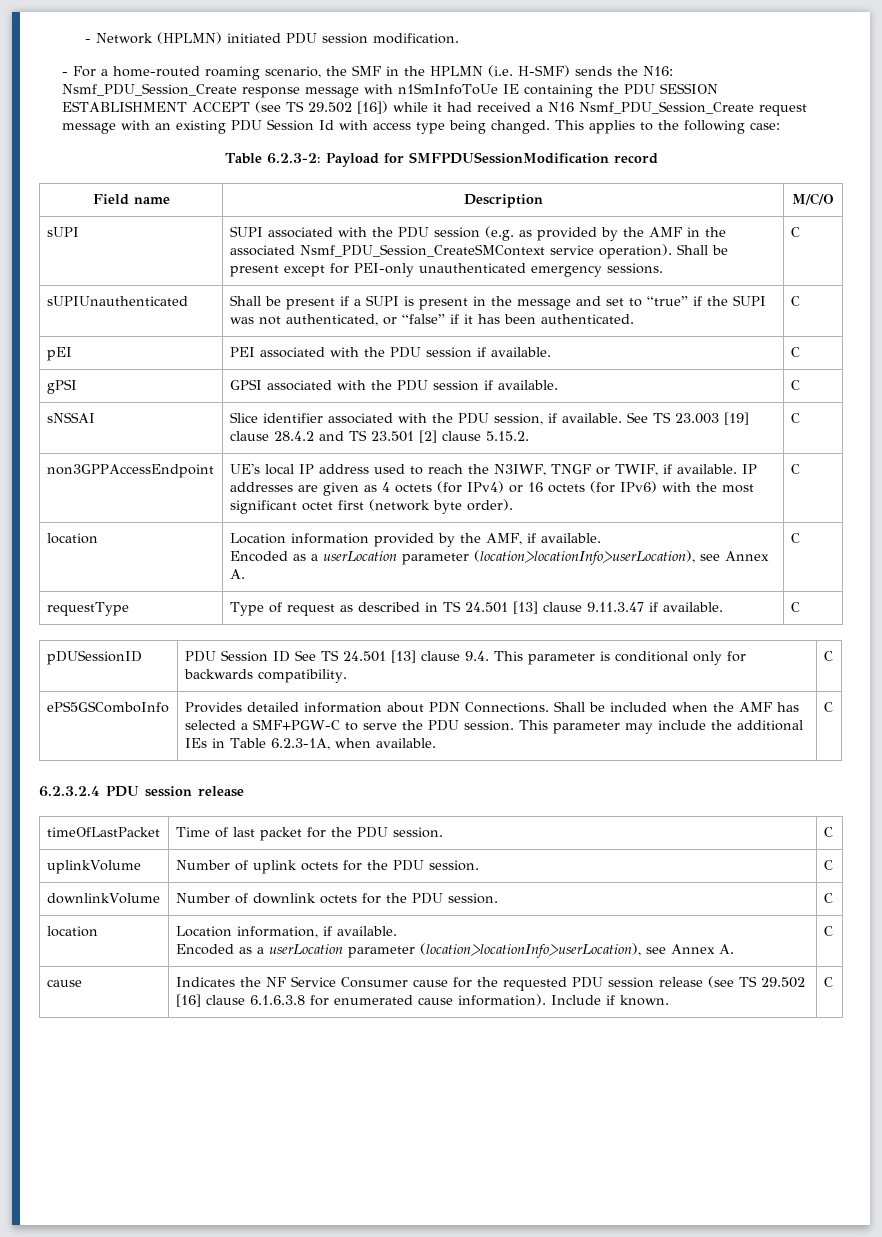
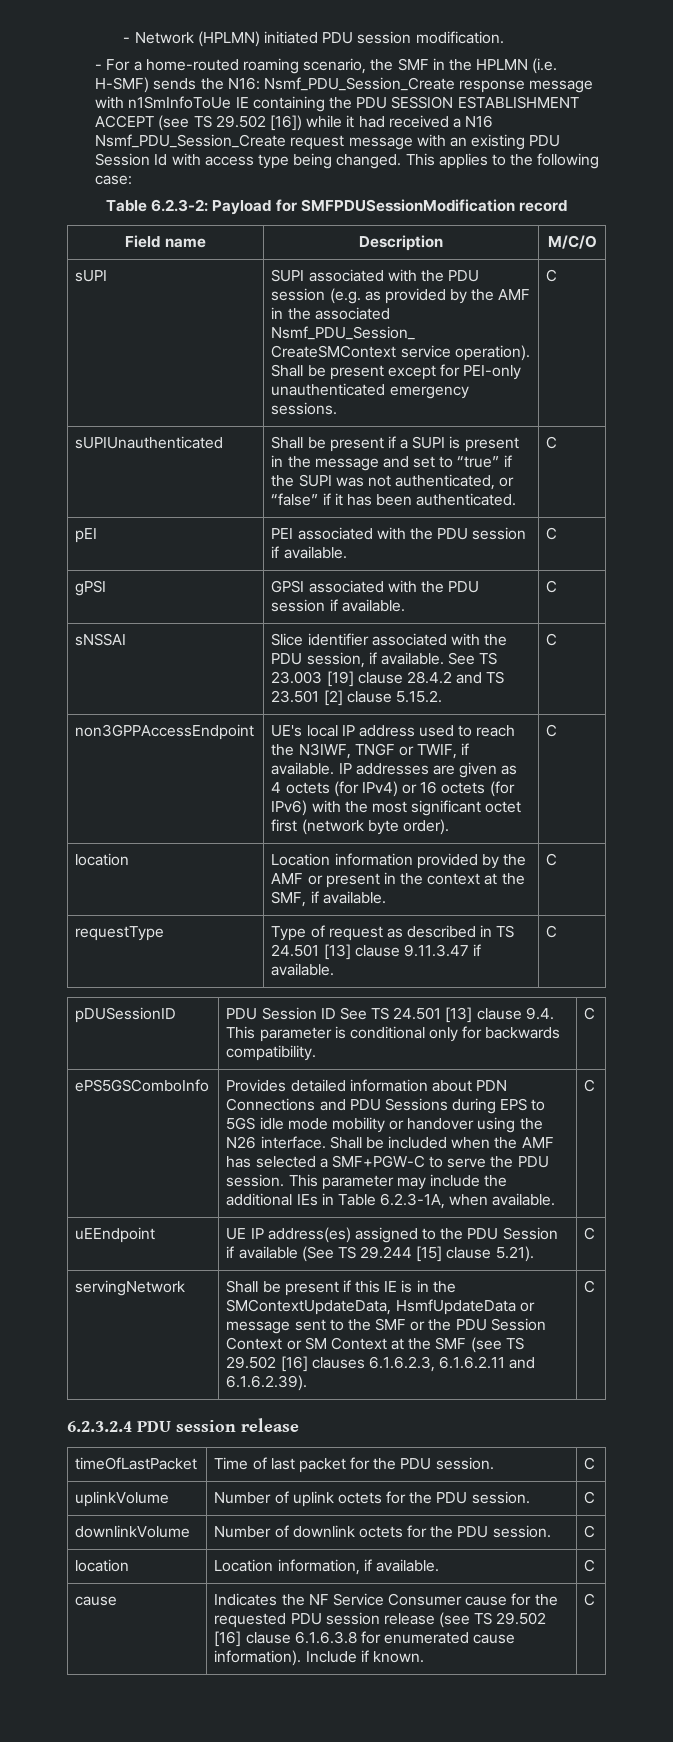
[485,533,601,545] [229,550,769,565] [229,569,245,579] AMF, if available. // Encoded as a userLocation parameter (location>locationInfo>userLocation), see Annex A. -> [271,872,525,888] [271,891,386,907] AMF or present in the context at the SMF, if available.
[464,702,549,713] Connections. -> [226,1098,546,1114] [226,1117,543,1133] [226,1136,326,1149] Connections and PDU Sessions during EPS to 5GS idle mode mobility or handover using the N26 interface.
(833, 707) none -> [75,1227,156,1243] [226,1227,558,1243] [226,1246,534,1262] [584,1227,596,1240] [75,1280,186,1296] [226,1280,456,1296] [226,1299,535,1315] [226,1318,546,1334] [226,1337,524,1353] [226,1356,536,1372] [226,1375,308,1391] [584,1280,596,1293] // uEEndpoint | UE IP address(es) assigned to the PDU Session if available (See TS 29.244 [15] clause 5.21). | C // servingNetwork | Shall be present if this IE is in the SMContextUpdateData, HsmfUpdateData or message sent to the SMF or the PDU Session Context or SM Context at the SMF (see TS 29.502 [16] clauses 6.1.6.2.3, 6.1.6.2.11 and 6.1.6.2.39). | C
[175,943,734,958] // Encoded as a userLocation parameter (location>locationInfo>userLocation), see Annex A. -> (439, 1565) none

